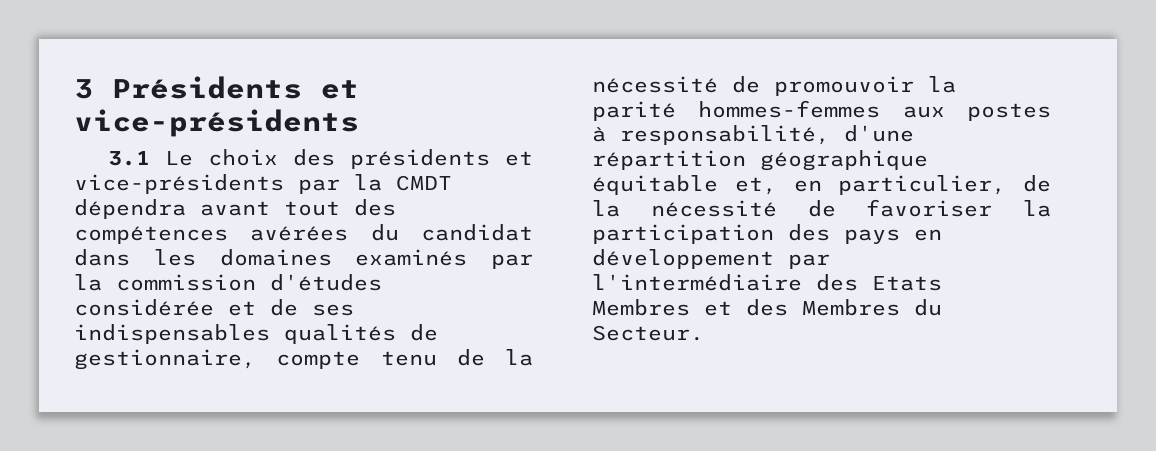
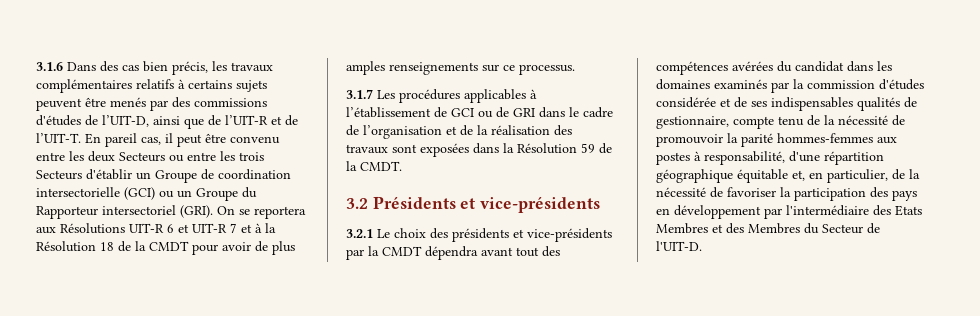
[74,79,93,99] 3 -> [36,61,273,75] [36,79,267,93] [36,97,267,111] [36,115,298,129] [36,133,280,147] [36,151,264,162] [36,169,291,183] [36,187,257,201] [36,205,306,219] [36,223,276,234] [36,241,295,255] [346,61,575,75] [346,89,537,103] [346,107,613,118] [346,125,572,139] [346,143,612,157] [346,161,402,171] [346,198,368,209] 3.1.6 Dans des cas bien précis, les travaux complémentaires relatifs à certains sujets peuvent être menés par des commissions d'études de l’UIT-D, ainsi que de l’UIT-R et de l’UIT-T. En pareil cas, il peut être convenu entre les deux Secteurs ou entre les trois Secteurs d'établir un Groupe de coordination intersectorielle (GCI) ou un Groupe du Rapporteur intersectoriel (GRI). On se reportera aux Résolutions UIT-R 6 et UIT-R 7 et à la Résolution 18 de la CMDT pour avoir de plus amples renseignements sur ce processus. // 3.1.7 Les procédures applicables à l’établissement de GCI ou de GRI dans le cadre de l’organisation et de la réalisation des travaux sont exposées dans la Résolution 59 de la CMDT. // 3.2
[107,151,150,166] 3.1 -> [346,229,373,238] 3.2.1
[592,325,704,341] Secteur. -> [822,223,880,234] [656,241,702,251] Secteur de l'UIT-D.

